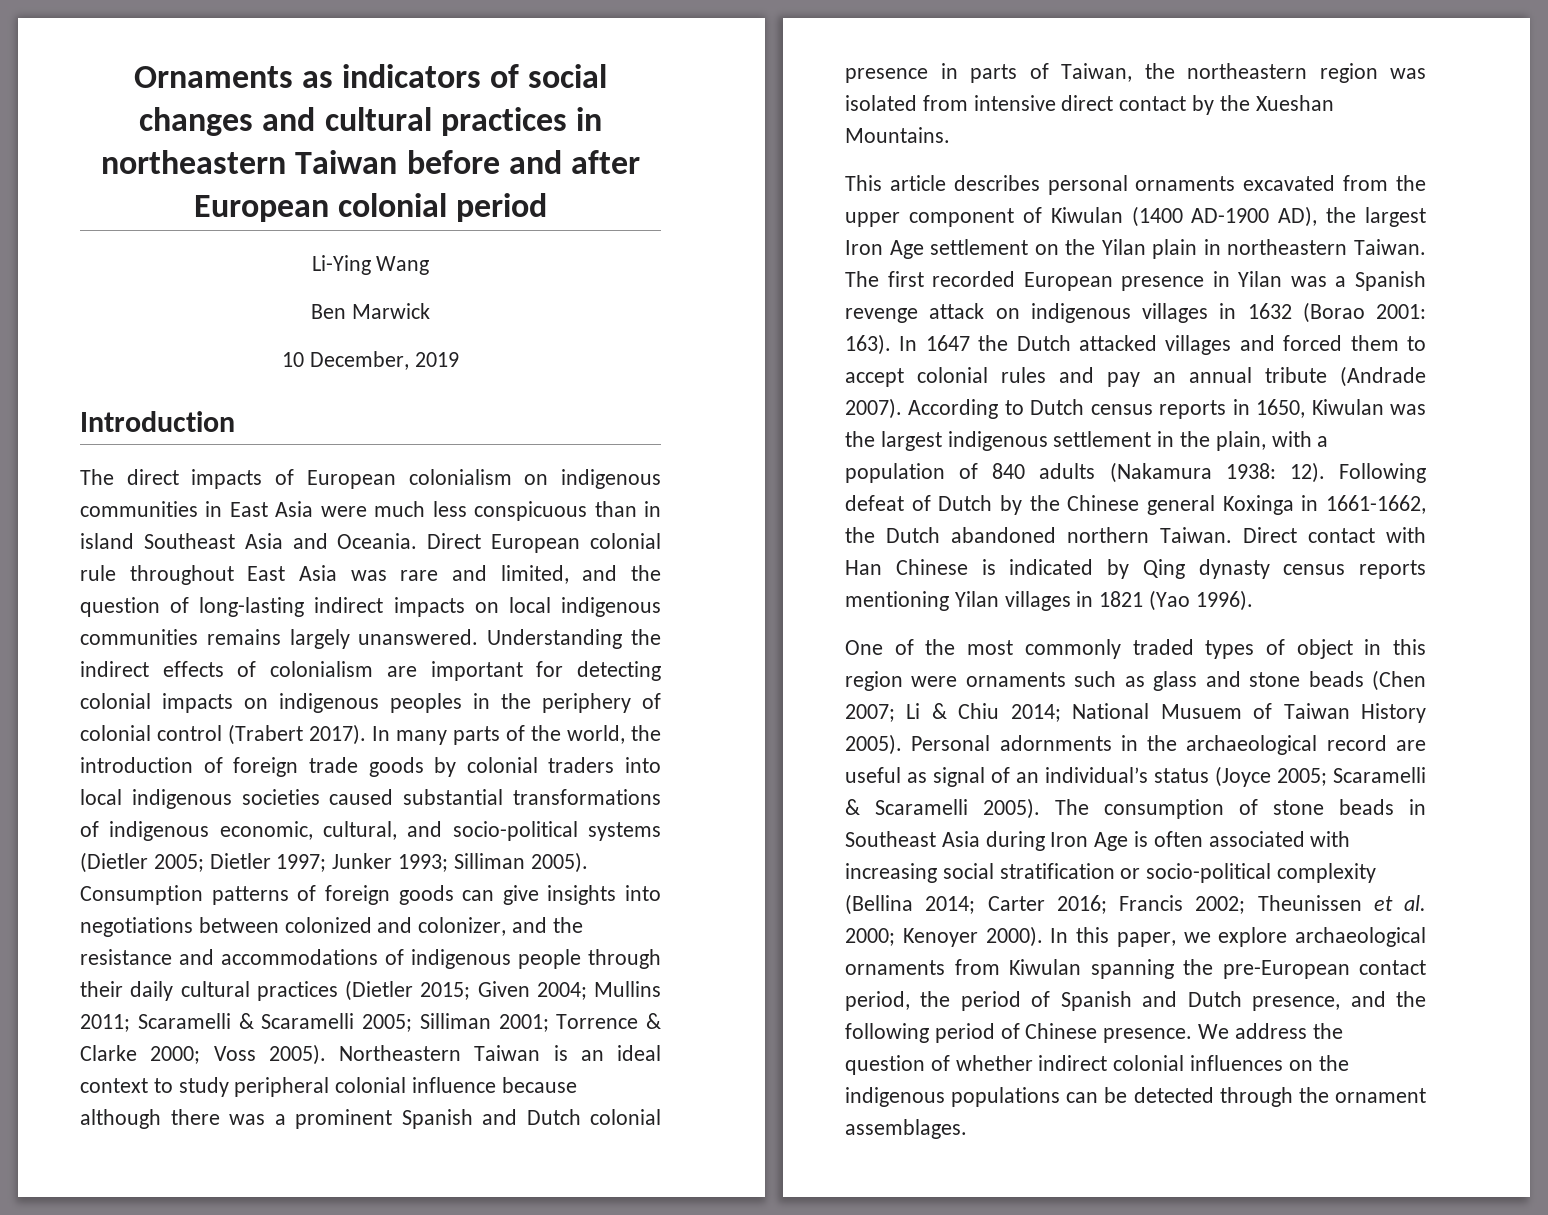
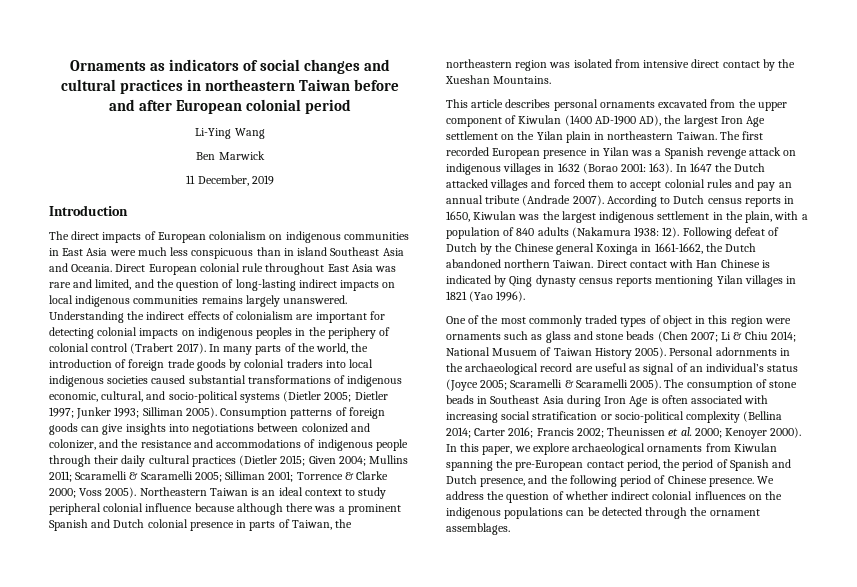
[282,352,305,367] 10 -> [186,175,196,184] 11

